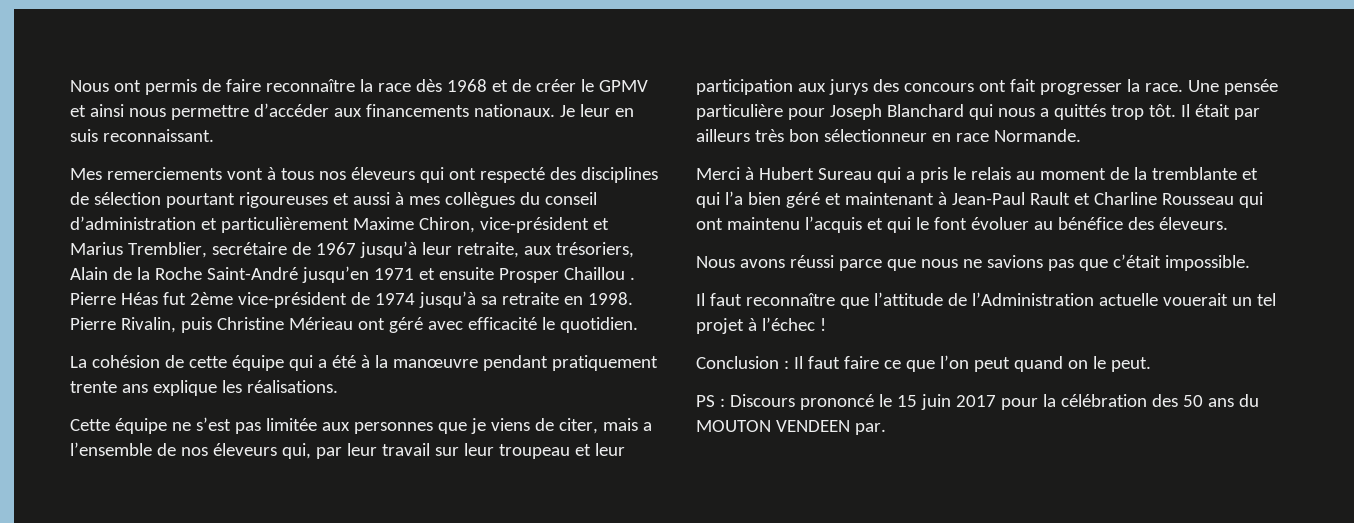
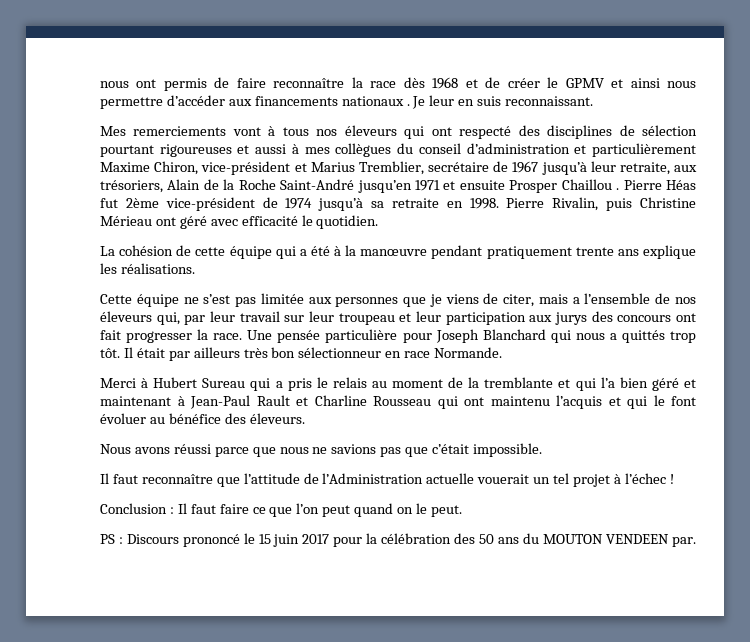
[70,80,109,92] Nous -> [100,81,129,88] nous
[473,104,555,117] nationaux. -> [341,96,410,106] nationaux .

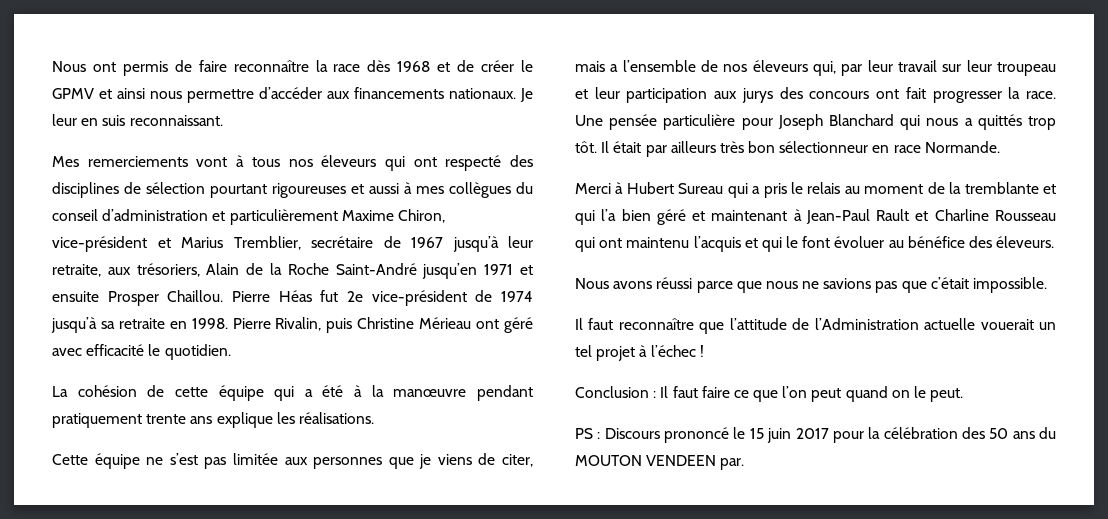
[100,81,129,88] nous -> [52,61,86,72] Nous
[341,96,410,106] nationaux . -> [448,88,516,99] nationaux.
[561,179,620,190] Chaillou . -> [167,290,224,302] Chaillou.
[125,198,159,208] 2ème -> [347,291,363,302] 2e

